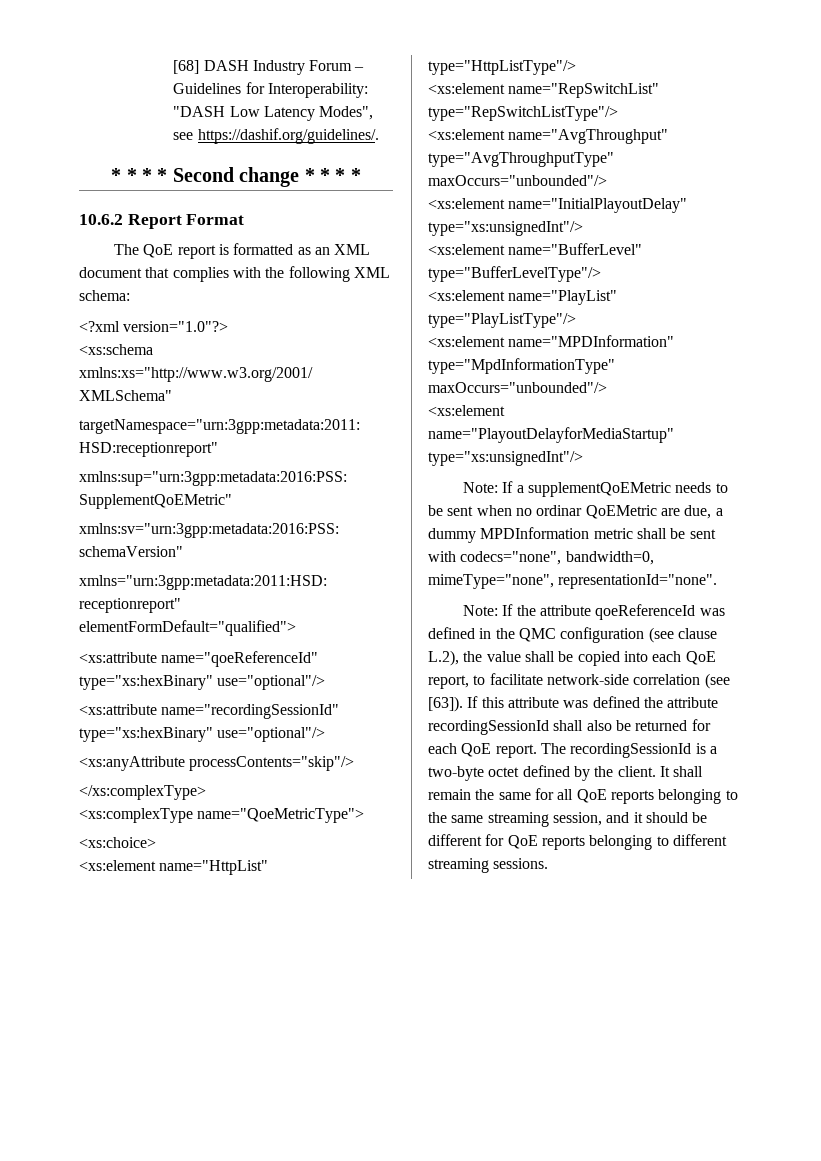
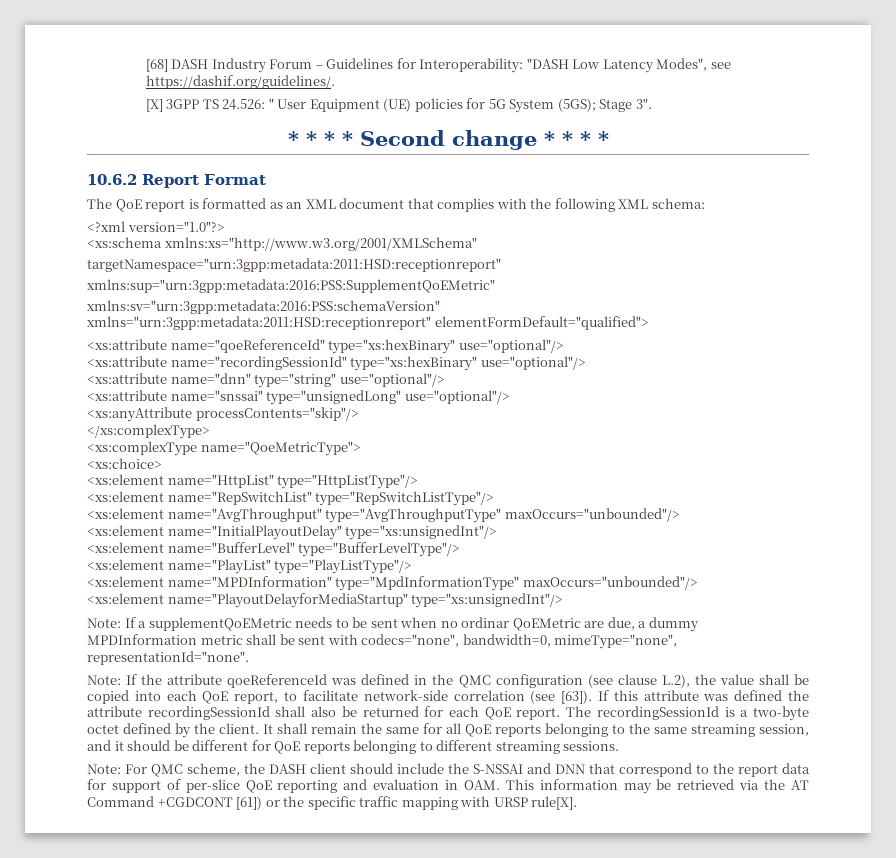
(379, 136) none -> [145,98,652,113] // [X] 3GPP TS 24.526: " User Equipment (UE) policies for 5G System (5GS); Stage 3".
(326, 734) none -> [87,373,445,388] [87,390,510,405] // <xs:attribute name="dnn" type="string" use="optional"/> // <xs:attribute name="snssai" type="unsignedLong" use="optional"/>
(549, 863) none -> [87,763,810,777] [87,779,809,794] [87,796,578,810] // Note: For QMC scheme, the DASH client should include the S-NSSAI and DNN that correspond to the report data for support of per-slice QoE reporting and evaluation in OAM. This information may be retrieved via the AT Command +CGDCONT [61]) or the specific traffic mapping with URSP rule[X].

